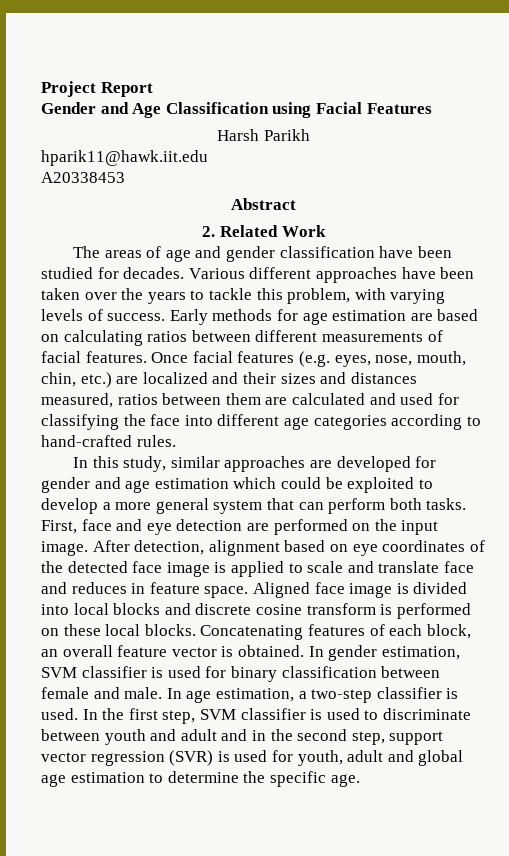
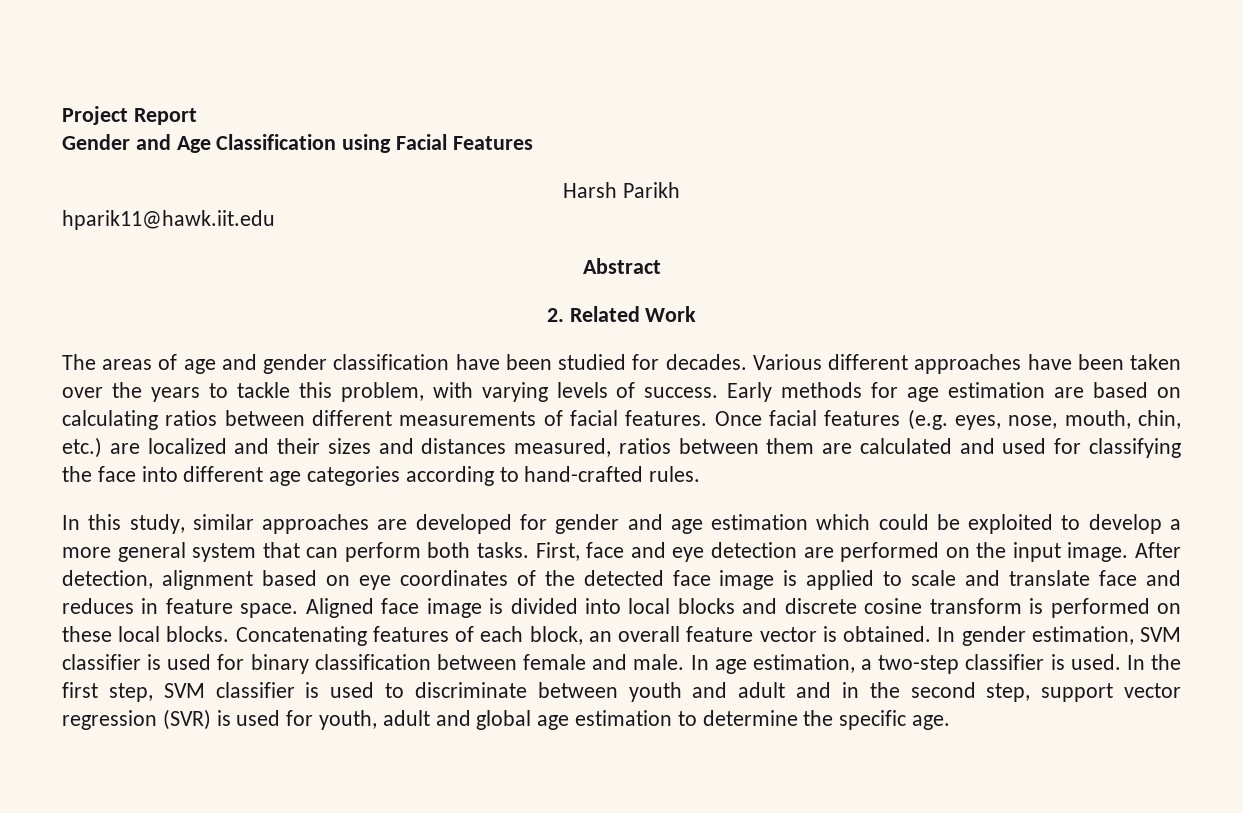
[41,172,125,183] // A20338453 -> (275, 220) none

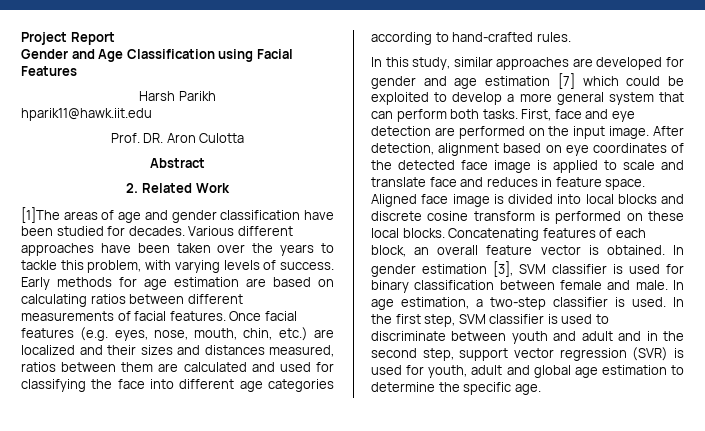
(275, 220) none -> [110,133,245,143] // Prof. DR. Aron Culotta
[62,354,96,370] The -> [21,207,60,223] [1]The
(809, 522) none -> [557,73,575,89] [7]
[1031,626,1134,645] estimation, -> [422,261,513,277] estimation [3],

